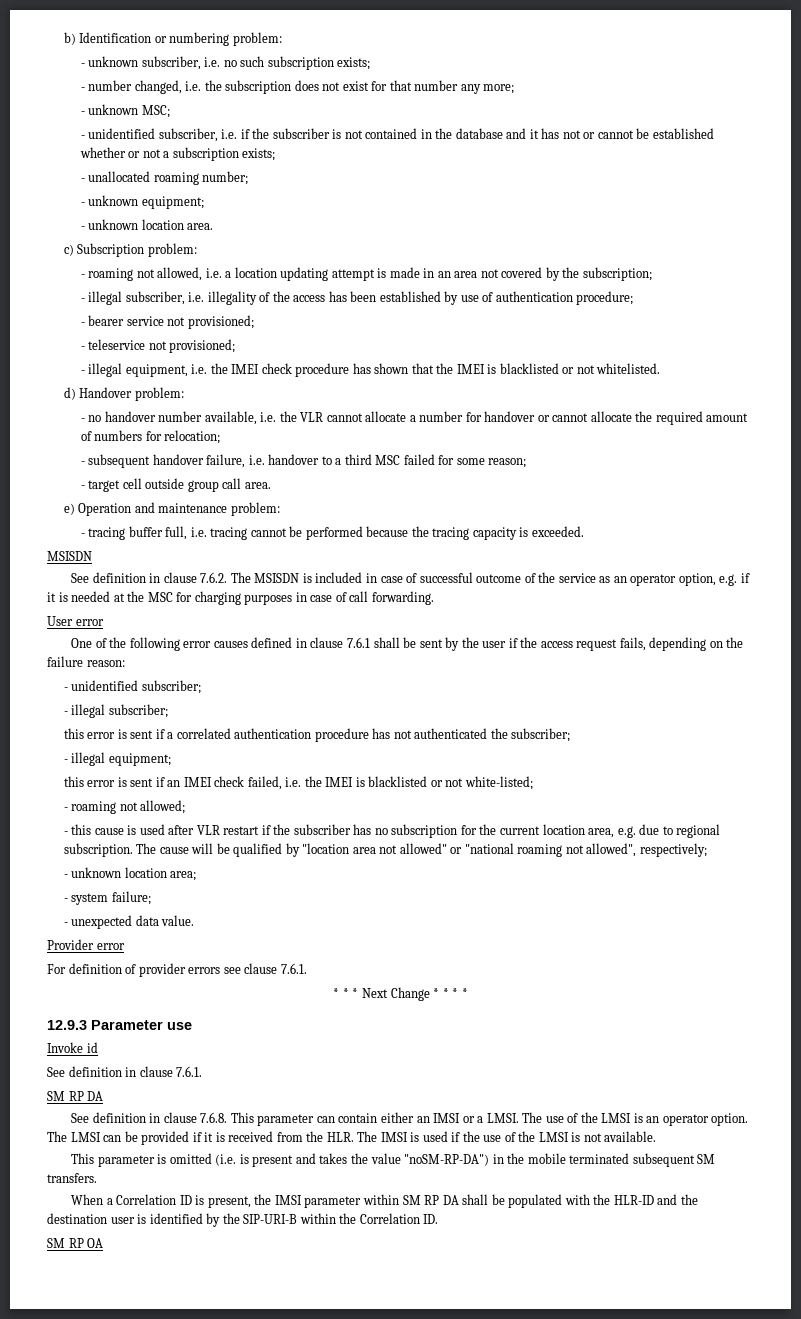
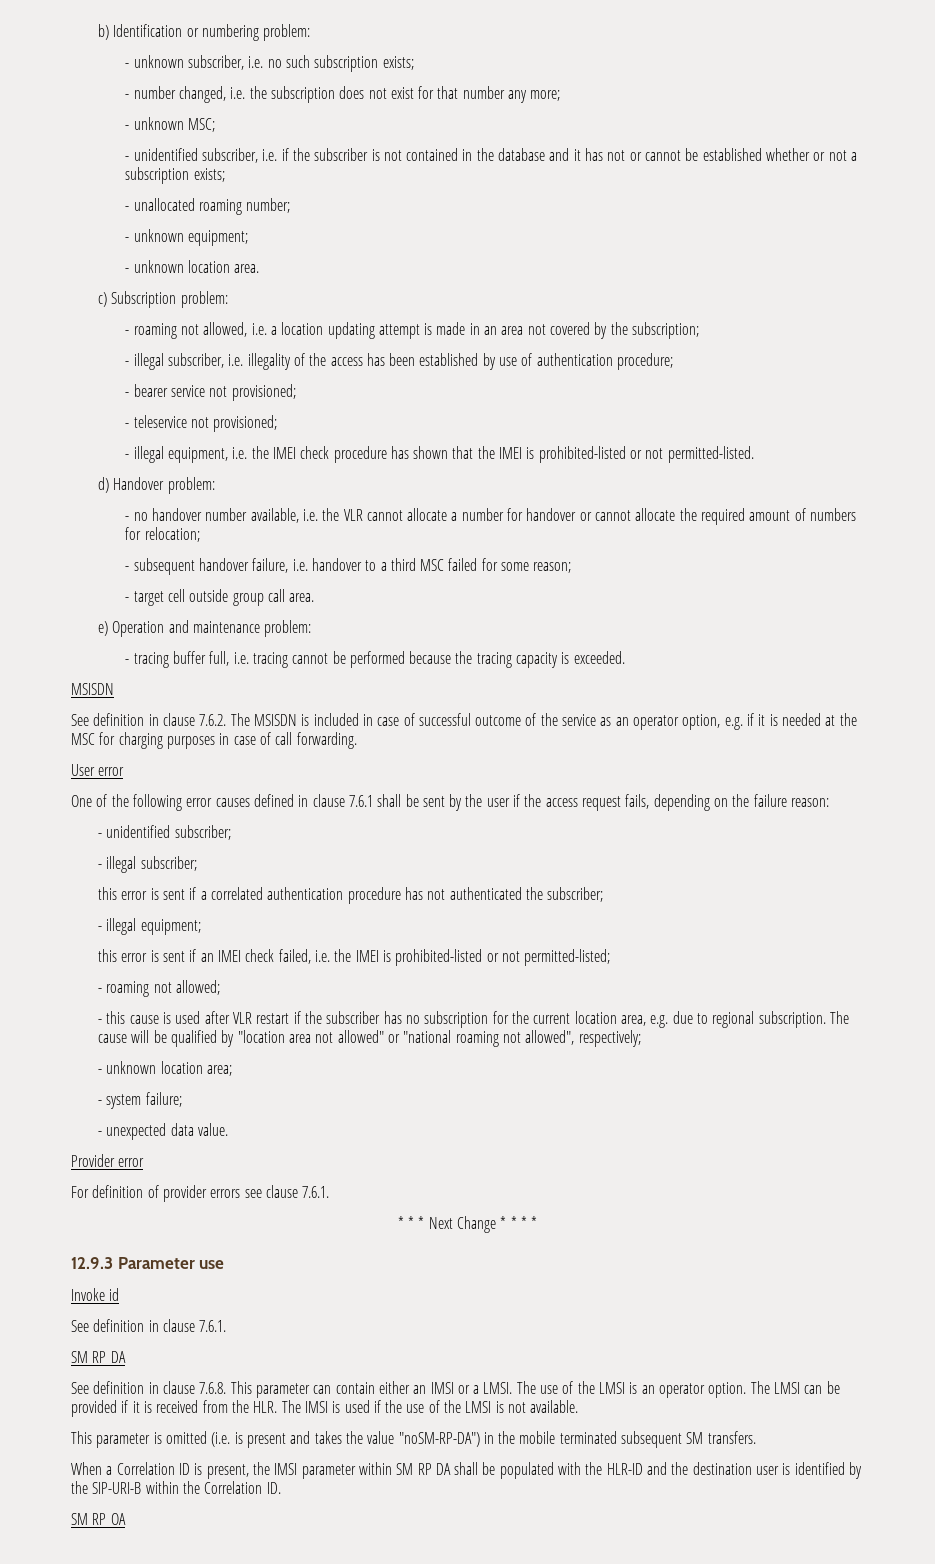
[499,363,661,374] blacklisted or not whitelisted. -> [538,446,754,463] prohibited-listed or not permitted-listed.
[368,776,533,790] blacklisted or not white-listed; -> [395,949,611,966] prohibited-listed or not permitted-listed;

